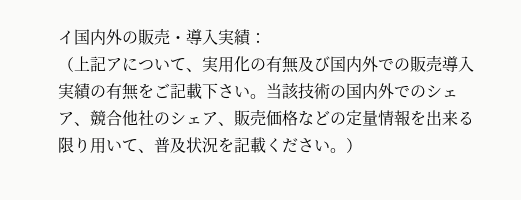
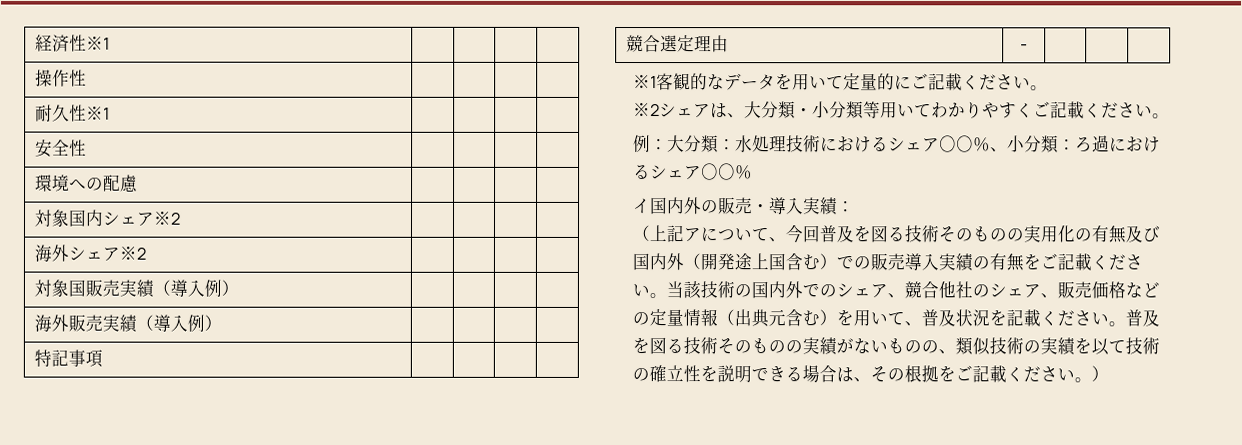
(58, 37) none -> [34,34,110,52] [34,69,87,87] [34,104,110,122] [34,139,87,158] [34,174,138,193] [33,209,181,227] [33,244,146,263] [33,279,239,298] [33,314,222,333] [33,349,103,368] [625,35,729,53] [1020,44,1028,51] [633,73,1049,91] [633,101,1171,120] [633,135,1162,154] [633,163,754,181] 経済性※1 | | | | // 操作性 | | | | // 耐久性※1 | | | | // 安全性 | | | | // 環境への配慮 | | | | // 対象国内シェア※2 | | | | // 海外シェア※2 | | | | // 対象国販売実績（導入例） | | | | // 海外販売実績（導入例） | | | | // 特記事項 | | | | // 競合選定理由 | - | | | // ※1客観的なデータを用いて定量的にご記載ください。 // ※2シェアは、大分類・小分類等用いてわかりやすくご記載ください。 // 例：大分類：水処理技術におけるシェア○○％、小分類：ろ過におけるシェア○○％ //
(203, 70) none -> [785,224,1025,244] 今回普及を図る技術そのものの
(379, 64) none -> [683,253,838,271] （開発途上国含む）
[202,83,219,99] 下 -> [1091,254,1127,271] くだ
[410,110,475,126] [58,137,91,153] を出来る限り -> [717,309,855,328] （出典元含む）を
(347, 150) none -> [1125,309,1161,327] [632,337,1161,356] [632,365,1093,384] 普及を図る技術そのものの実績がないものの、類似技術の実績を以て技術の確立性を説明できる場合は、その根拠をご記載ください。

